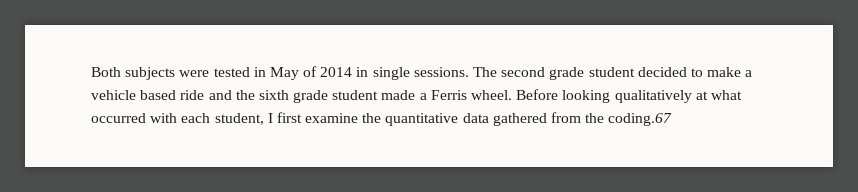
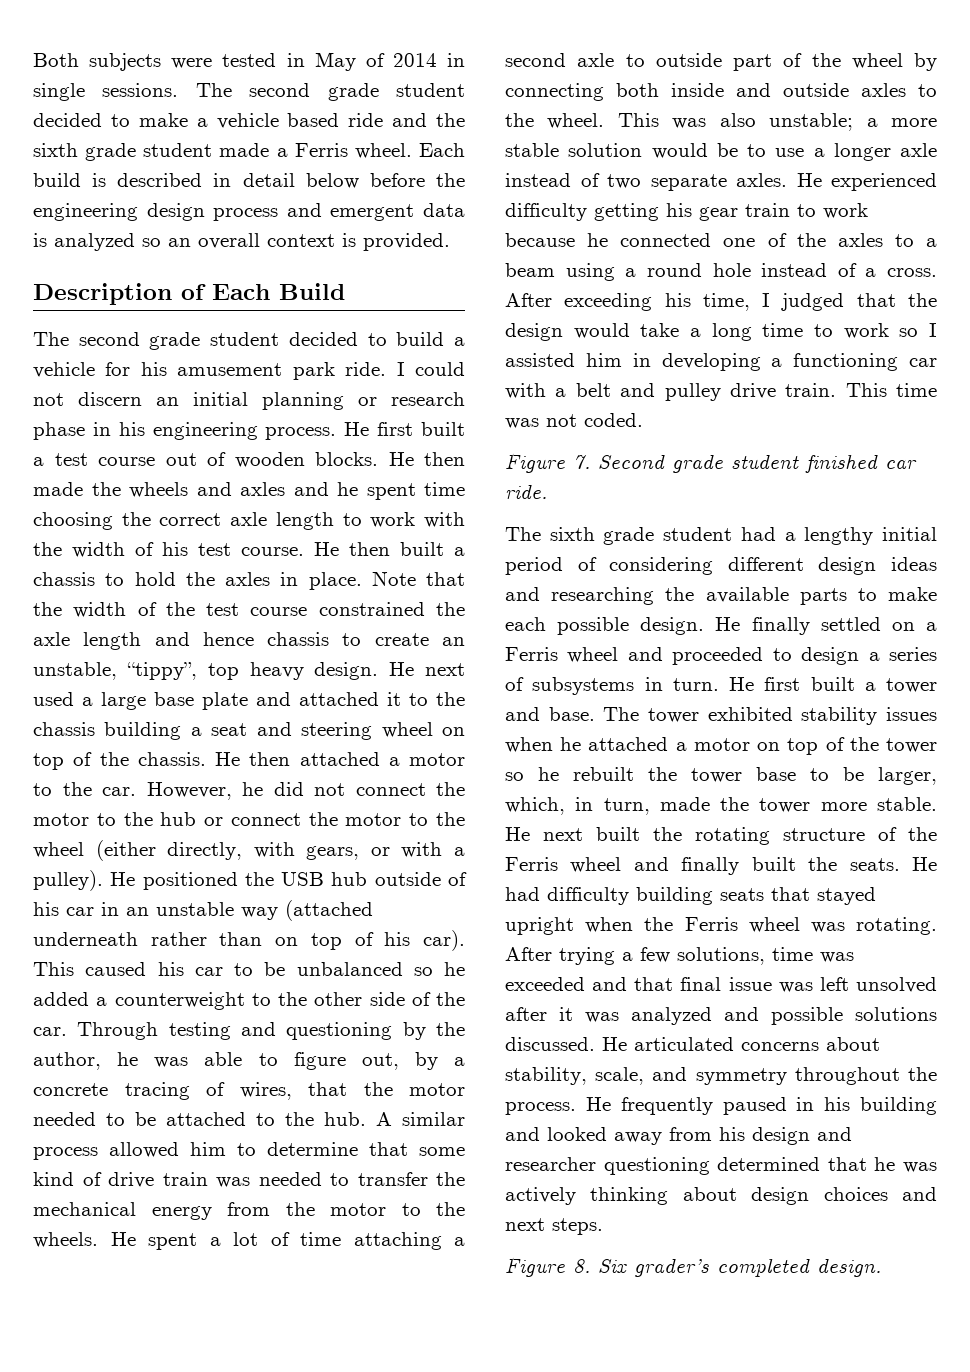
[516,89,742,103] [91,112,673,126] Before looking qualitatively at what occurred with each student, I first examine the quantitative data gathered from the coding.67 -> [419,143,466,157] [33,173,466,189] [33,203,465,221] [33,233,450,251] [33,283,345,305] [33,332,466,350] [33,362,466,380] [33,392,465,410] [33,422,465,440] [33,452,465,468] [33,482,465,500] [33,512,466,530] [33,542,465,558] [33,571,465,590] [33,602,465,618] [33,632,465,650] [33,662,465,680] [33,692,465,710] [33,722,465,740] [33,752,465,770] [33,782,465,800] [33,812,465,826] [33,840,465,861] [33,870,467,891] [33,900,373,921] [33,930,466,951] [33,962,465,976] [33,992,465,1010] [33,1022,465,1040] [33,1052,465,1070] [33,1082,465,1100] [33,1112,465,1126] [33,1142,465,1160] [33,1172,465,1188] [33,1202,465,1220] [33,1232,465,1250] [505,53,937,71] [505,83,937,101] [505,113,937,131] [505,143,937,161] [505,173,937,191] [505,203,868,221] [505,233,937,247] [505,263,937,281] [505,293,937,311] [505,323,937,341] [505,353,937,371] [505,383,937,401] [505,413,643,429] [505,453,917,473] [505,484,547,499] [505,527,937,545] [505,557,937,575] [505,587,937,605] [505,617,937,635] [505,647,937,665] [505,677,937,695] [505,707,937,725] [505,737,937,755] [505,767,937,785] [505,797,937,815] [505,827,937,845] [505,857,937,875] [505,887,876,905] [505,917,937,935] [505,947,854,965] [505,977,937,993] [505,1007,937,1025] [505,1037,880,1051] [505,1067,937,1085] [505,1097,937,1115] [505,1127,852,1145] [505,1157,937,1175] [505,1187,937,1205] [505,1218,603,1235] [505,1257,881,1277] Each build is described in detail below before the engineering design process and emergent data is analyzed so an overall context is provided. // Description of Each Build // The second grade student decided to build a vehicle for his amusement park ride. I could not discern an initial planning or research phase in his engineering process. He first built a test course out of wooden blocks. He then made the wheels and axles and he spent time choosing the correct axle length to work with the width of his test course. He then built a chassis to hold the axles in place. Note that the width of the test course constrained the axle length and hence chassis to create an unstable, “tippy”, top heavy design. He next used a large base plate and attached it to the chassis building a seat and steering wheel on top of the chassis. He then attached a motor to the car. However, he did not connect the motor to the hub or connect the motor to the wheel (either directly, with gears, or with a pulley). He positioned the USB hub outside of his car in an unstable way (attached underneath rather than on top of his car). This caused his car to be unbalanced so he added a counterweight to the other side of the car. Through testing and questioning by the author, he was able to figure out, by a concrete tracing of wires, that the motor needed to be attached to the hub. A similar process allowed him to determine that some kind of drive train was needed to transfer the mechanical energy from the motor to the wheels. He spent a lot of time attaching a second axle to outside part of the wheel by connecting both inside and outside axles to the wheel. This was also unstable; a more stable solution would be to use a longer axle instead of two separate axles. He experienced difficulty getting his gear train to work because he connected one of the axles to a beam using a round hole instead of a cross. After exceeding his time, I judged that the design would take a long time to work so I assisted him in developing a functioning car with a belt and pulley drive train. This time was not coded. // Figure 7. Second grade student finished car ride. // The sixth grade student had a lengthy initial period of considering different design ideas and researching the available parts to make each possible design. He finally settled on a Ferris wheel and proceeded to design a series of subsystems in turn. He first built a tower and base. The tower exhibited stability issues when he attached a motor on top of the tower so he rebuilt the tower base to be larger, which, in turn, made the tower more stable. He next built the rotating structure of the Ferris wheel and finally built the seats. He had difficulty building seats that stayed upright when the Ferris wheel was rotating. After trying a few solutions, time was exceeded and that final issue was left unsolved after it was analyzed and possible solutions discussed. He articulated concerns about stability, scale, and symmetry throughout the process. He frequently paused in his building and looked away from his design and researcher questioning determined that he was actively thinking about design choices and next steps. // Figure 8. Six grader’s completed design.

